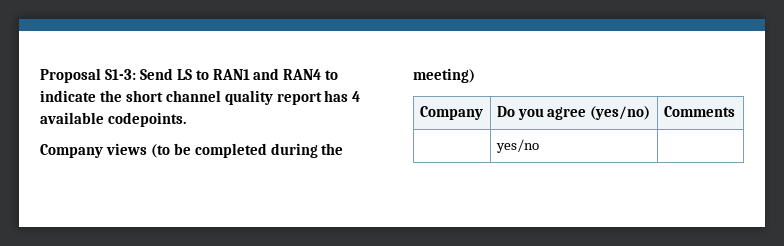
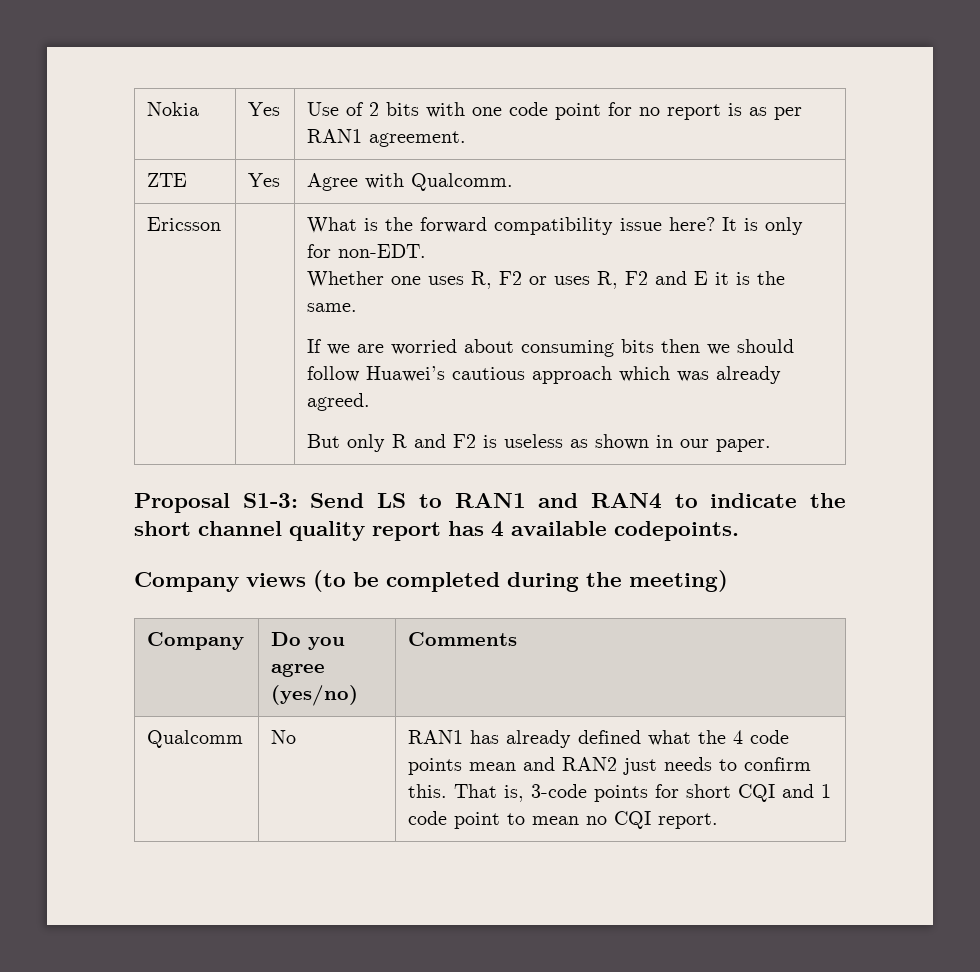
(40, 75) none -> [147,102,200,116] [248,102,281,116] [307,102,803,120] [307,129,467,147] [147,173,188,187] [248,173,281,187] [307,173,514,191] [147,217,222,231] [307,217,804,235] [307,244,427,258] [307,271,786,289] [307,303,358,312] [307,339,795,357] [307,366,782,384] [307,393,371,411] [307,434,772,452] Nokia | Yes | Use of 2 bits with one code point for no report is as per RAN1 agreement. // ZTE | Yes | Agree with Qualcomm. // Ericsson | | What is the forward compatibility issue here? It is only for non-EDT. // Whether one uses R, F2 or uses R, F2 and E it is the same. // If we are worried about consuming bits then we should follow Huawei’s cautious approach which was already agreed. // But only R and F2 is useless as shown in our paper. //
[495,139,539,153] | yes/no | -> [147,730,244,748] [271,730,297,744] [408,730,790,748] [408,757,812,775] [408,784,832,802] [408,811,719,829] Qualcomm | No | RAN1 has already defined what the 4 code points mean and RAN2 just needs to confirm this. That is, 3-code points for short CQI and 1 code point to mean no CQI report.

